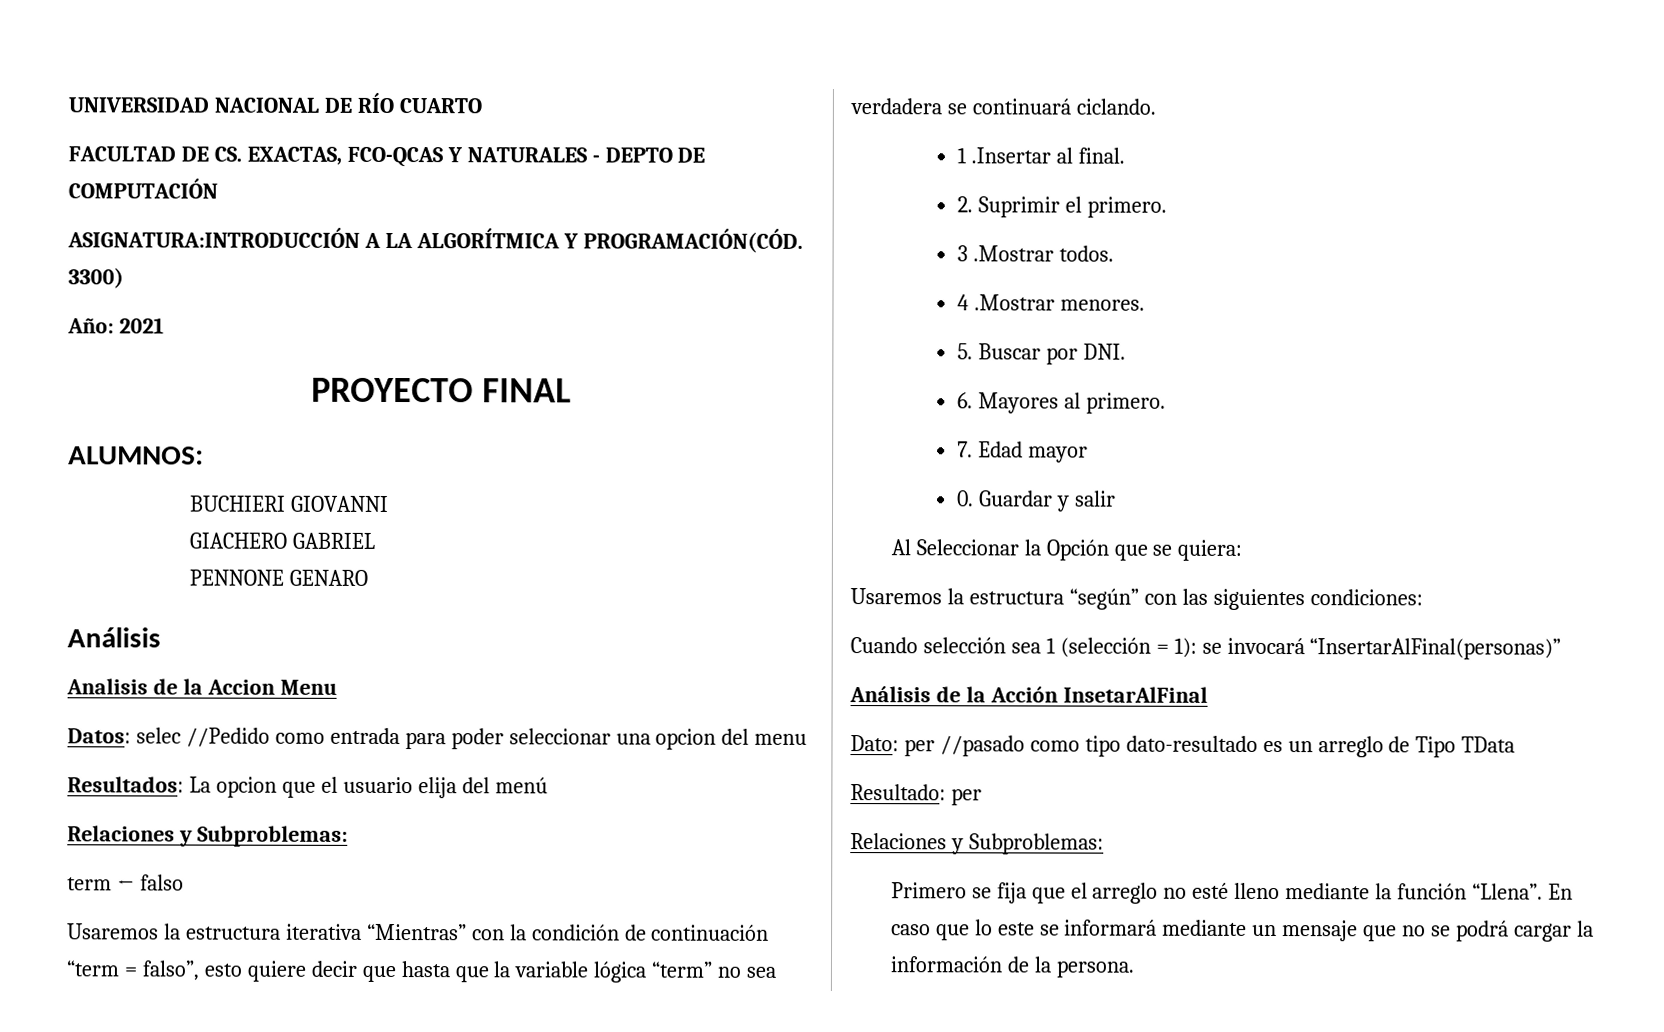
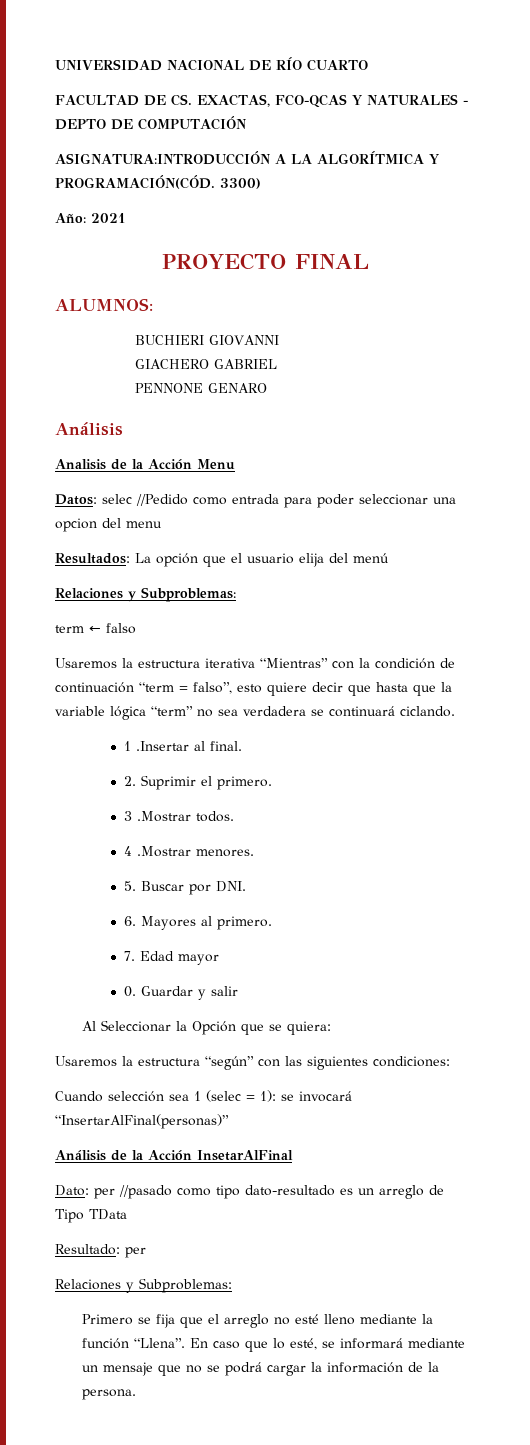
[206,679,275,695] Accion -> [148,459,192,469] Acción
[215,776,277,798] opcion -> [156,553,198,567] opción
[1059,637,1151,658] (selección -> [206,1090,241,1102] (selec
[997,922,1035,936] este -> [289,1338,317,1350] esté,

